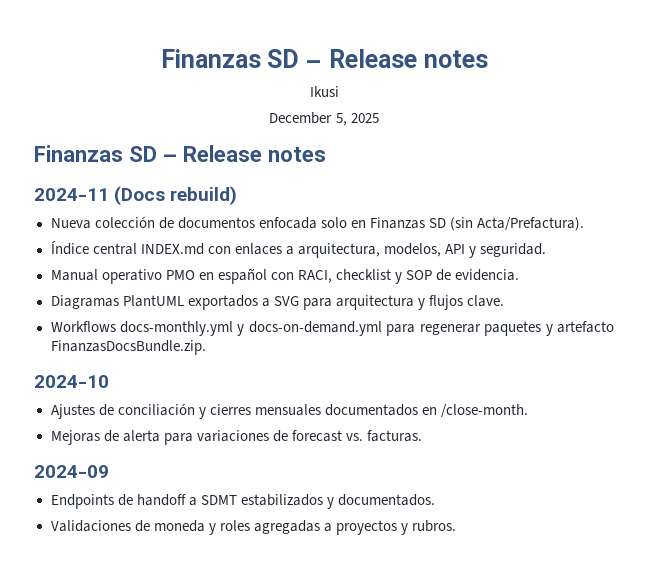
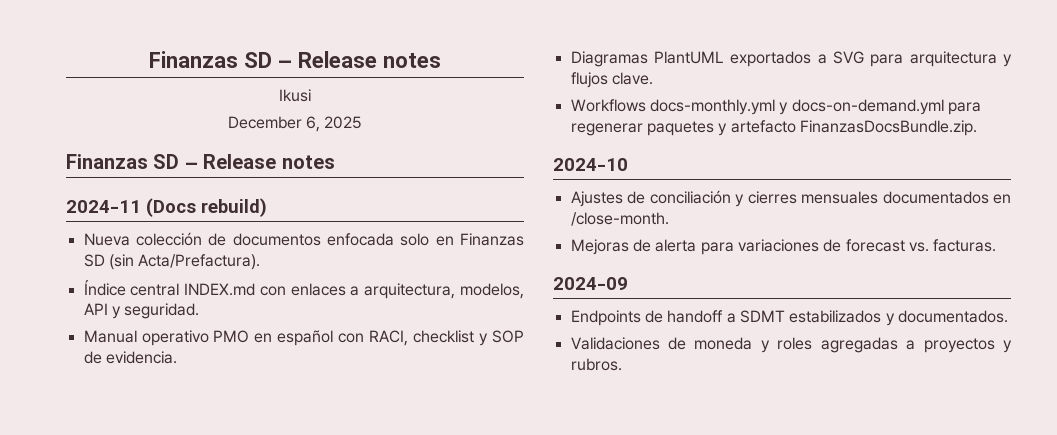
[335,113,347,126] 5, -> [306,116,320,132] 6,

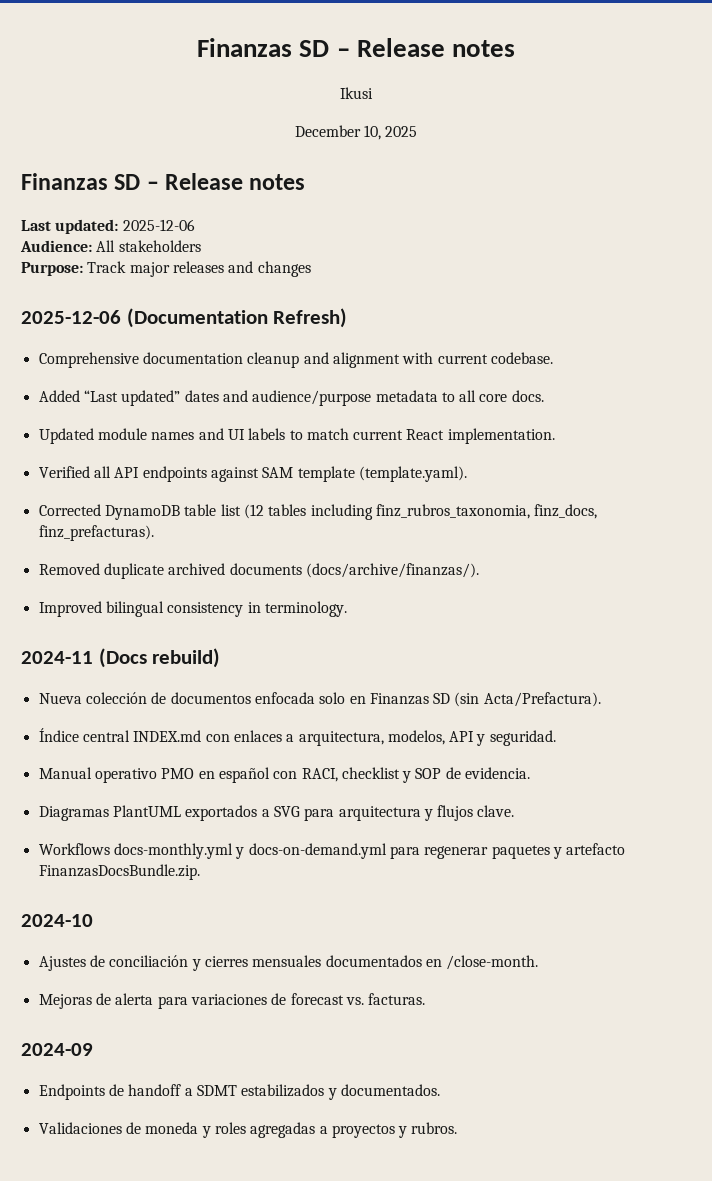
[306,116,320,132] 6, -> [364,125,381,140] 10,
(335, 162) none -> [21,219,195,234] [20,240,201,252] [21,261,311,277] [21,308,348,328] [38,352,553,368] [38,390,544,406] [38,428,555,444] [38,466,467,482] [38,504,598,520] [38,525,154,541] [38,563,479,579] [38,601,347,617] // Last updated: 2025-12-06 // Audience: All stakeholders // Purpose: Track major releases and changes // 2025-12-06 (Documentation Refresh) // Comprehensive documentation cleanup and alignment with current codebase. // Added “Last updated” dates and audience/purpose metadata to all core docs. // Updated module names and UI labels to match current React implementation. // Verified all API endpoints against SAM template (template.yaml). // Corrected DynamoDB table list (12 tables including finz_rubros_taxonomia, finz_docs, finz_prefacturas). // Removed duplicate archived documents (docs/archive/finanzas/). // Improved bilingual consistency in terminology.

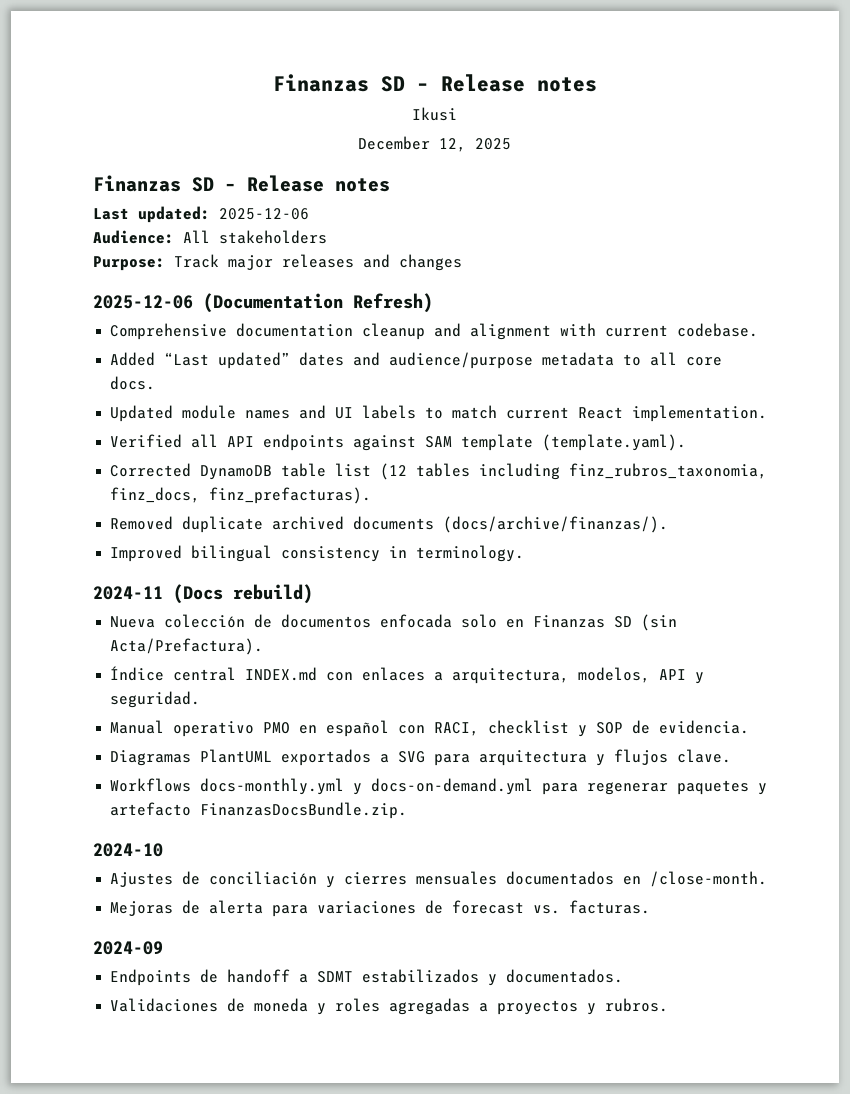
[364,125,381,140] 10, -> [439,138,466,152] 12,

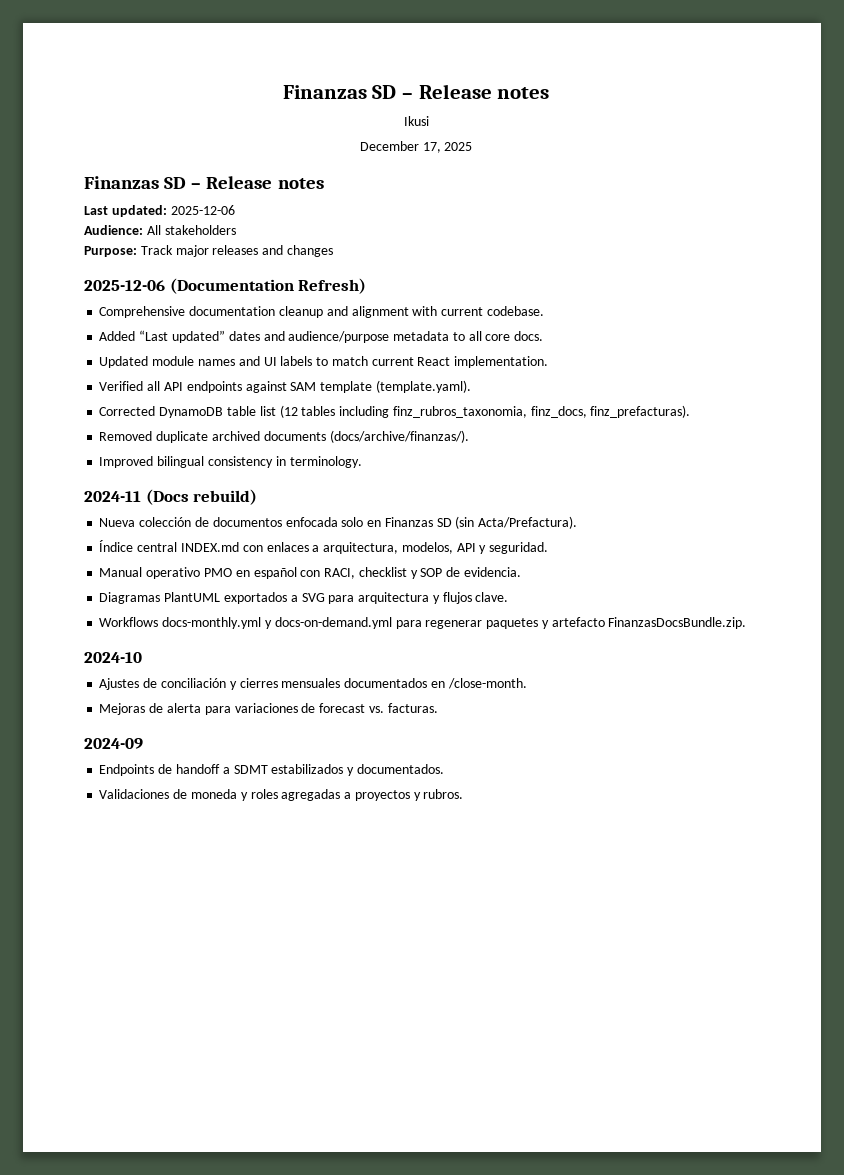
[439,138,466,152] 12, -> [422,142,441,153] 17,

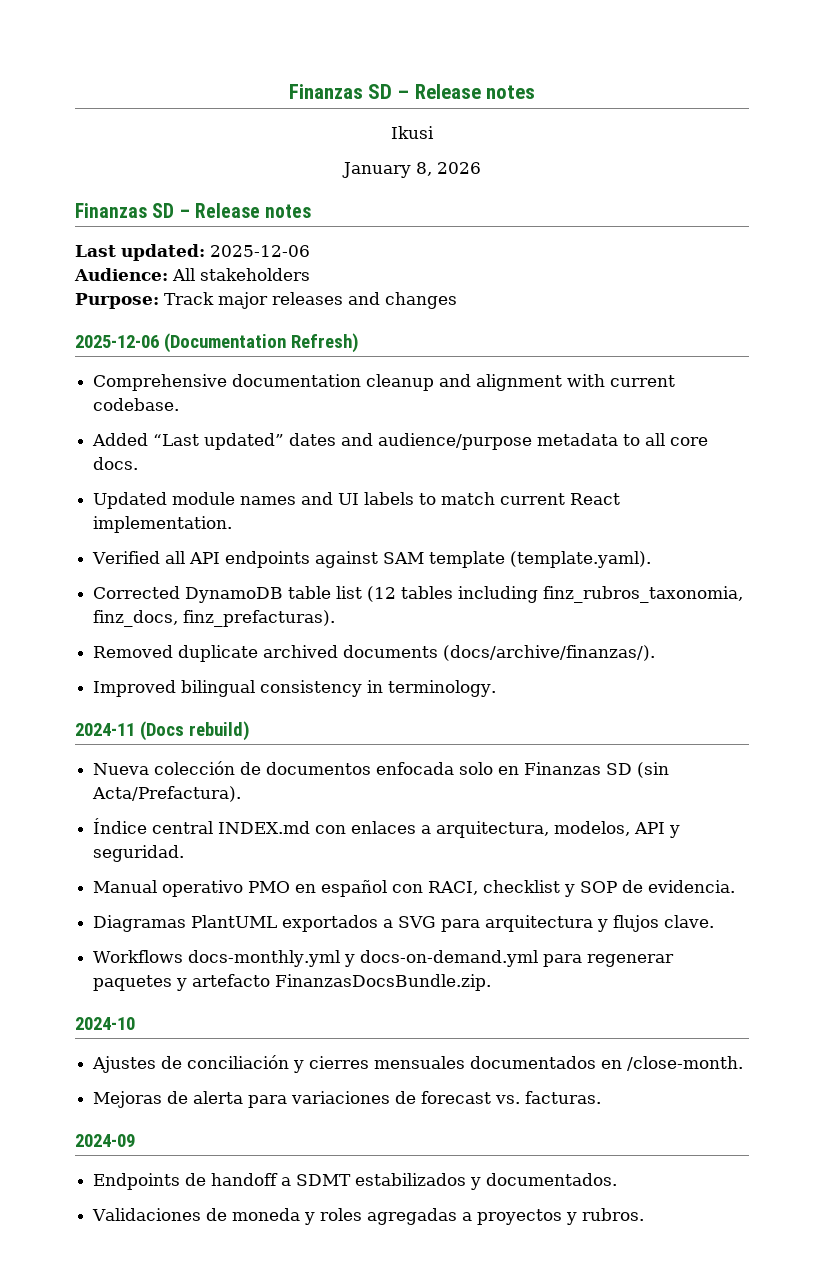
[359,141,473,153] December 17, 2025 -> [341,162,481,178] January 8, 2026

